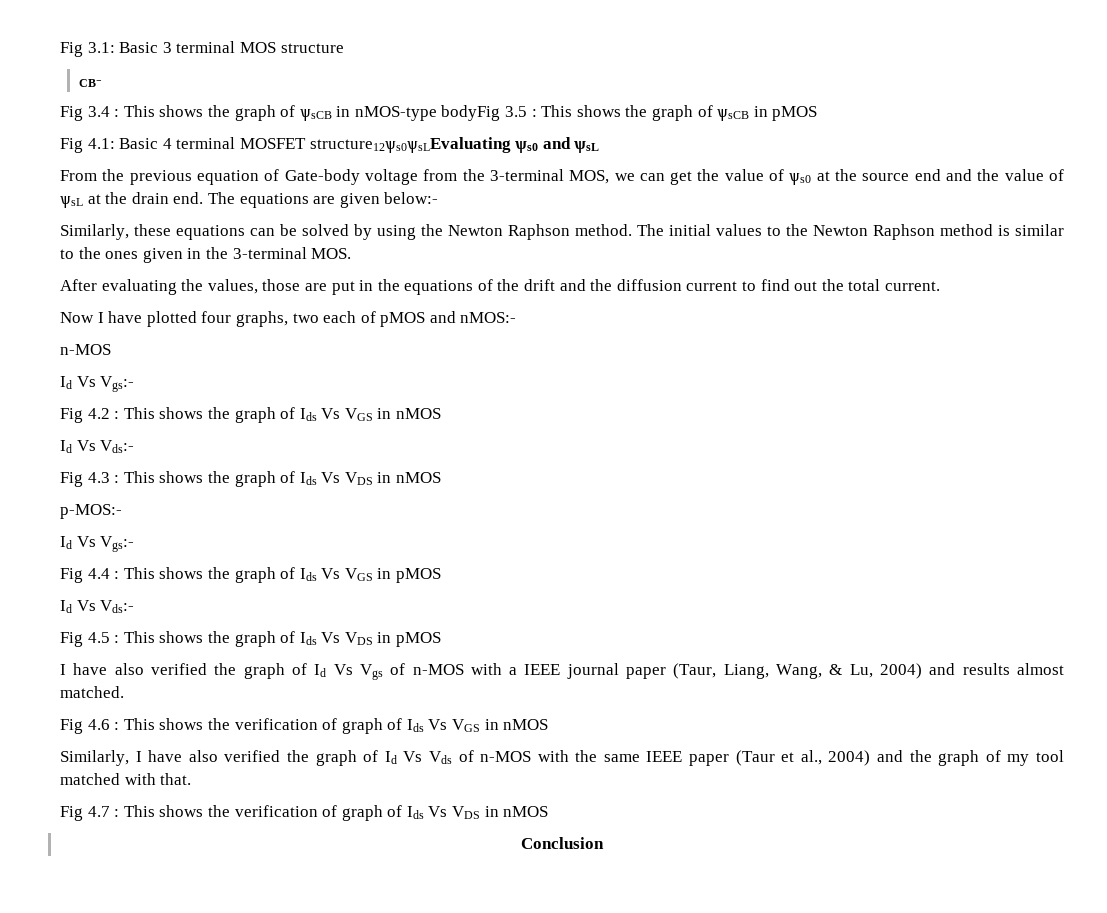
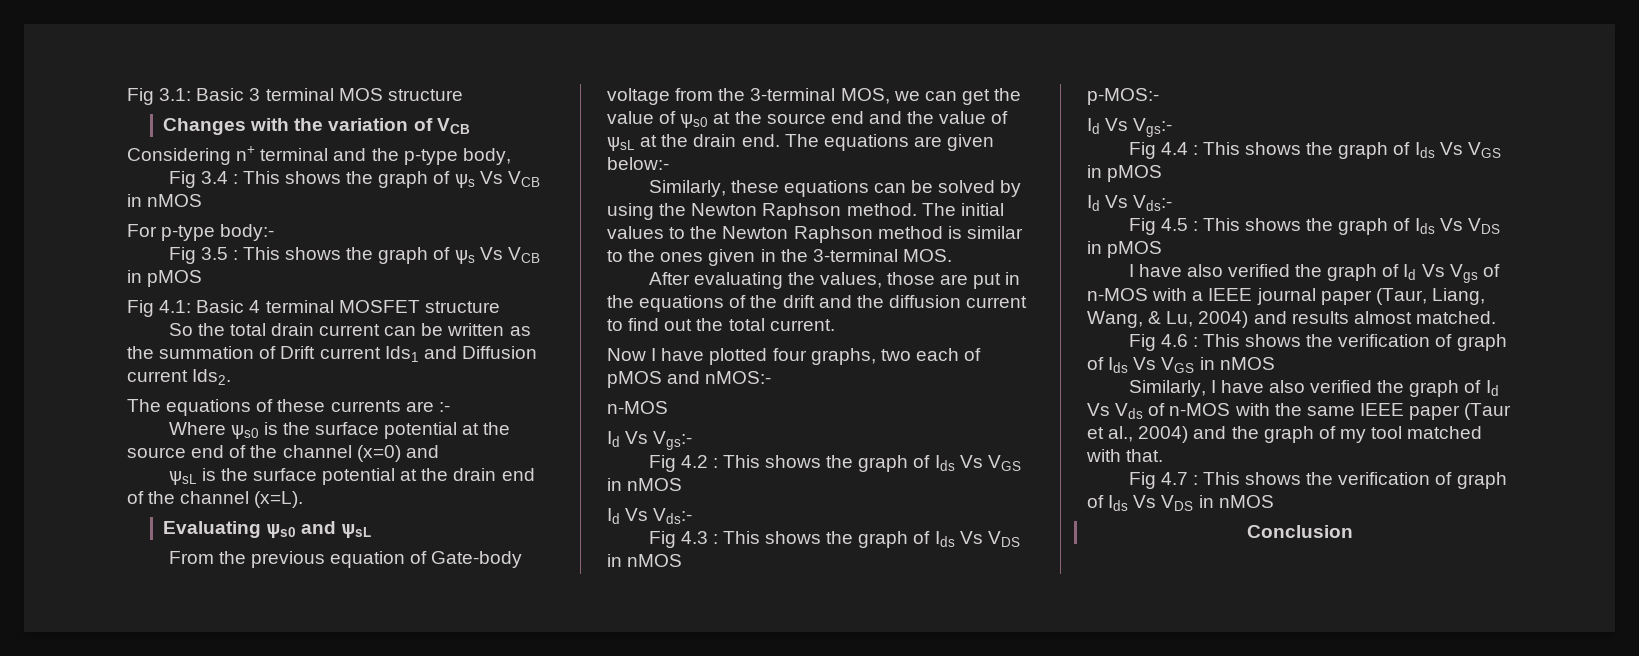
[78,79,102,87] CB- -> [163,118,470,135] [127,146,511,165] Changes with the variation of VCB // Considering n+ terminal and the p-type body,
[299,105,501,121] ѱsCB in nMOS-type bodyFig -> [454,171,540,188] [127,194,203,207] [127,224,275,241] [168,247,196,264] ѱs Vs VCB in nMOS // For p-type body:- // Fig
[717,109,750,121] ѱsCB -> [454,247,540,264] ѱs Vs VCB
[309,137,511,153] structure12ѱs0ѱsLEvaluating -> [424,301,500,313] [168,323,531,336] [127,346,537,362] [127,369,232,385] [127,399,450,416] [168,422,511,439] [127,445,439,462] [168,468,535,485] [127,491,304,508] [163,521,262,538] structure // So the total drain current can be written as the summation of Drift current Ids1 and Diffusion current Ids2. // The equations of these currents are :- // Where ѱs0 is the surface potential at the source end of the channel (x=0) and // ѱsL is the surface potential at the drain end of the channel (x=L). // Evaluating

